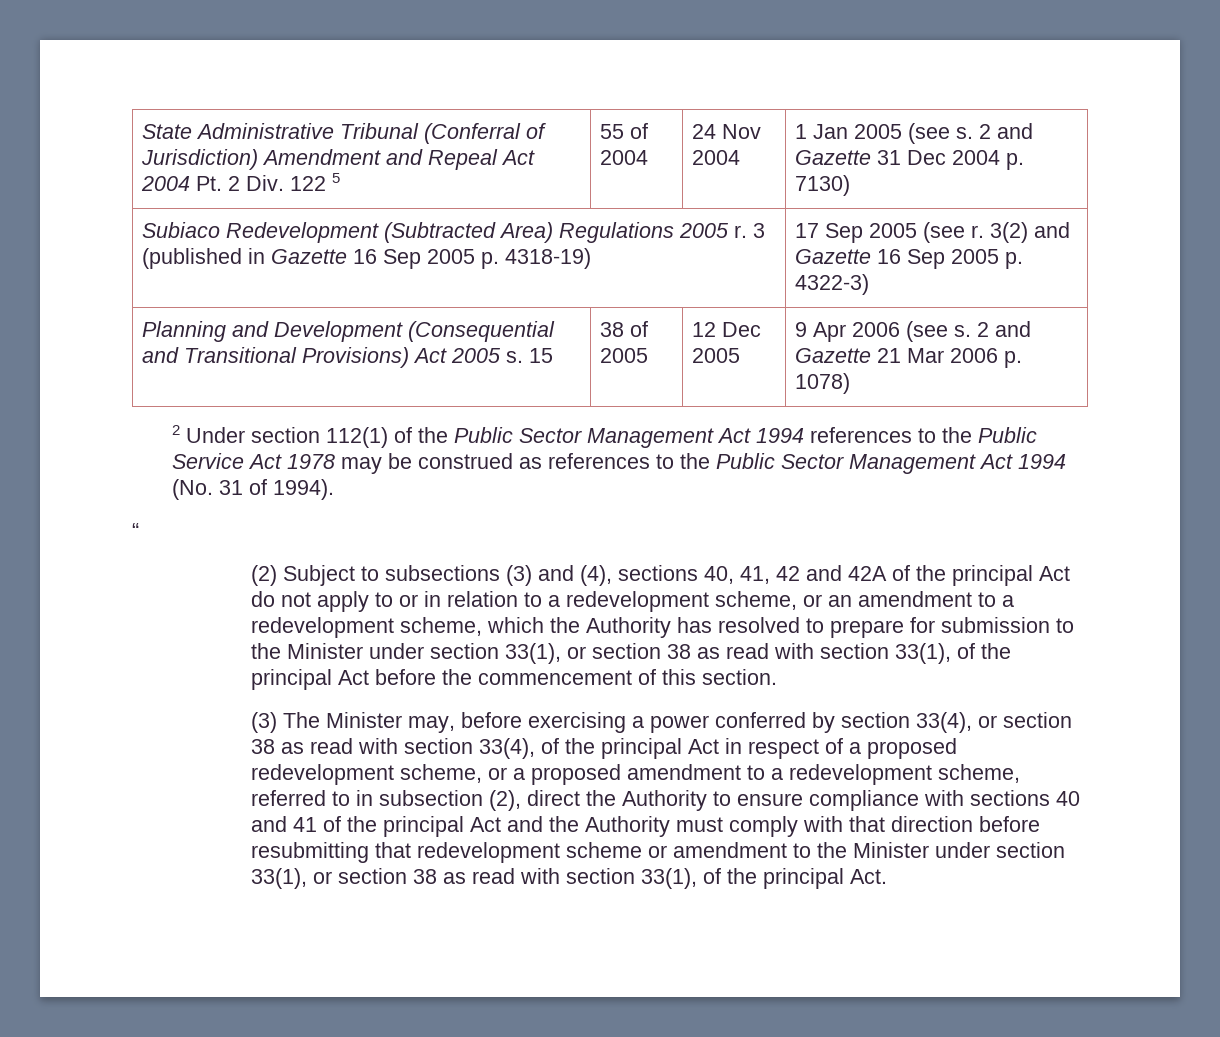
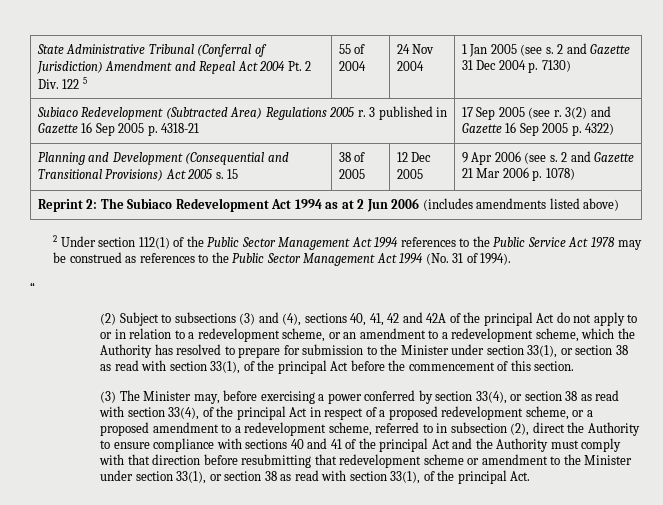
[141,248,242,269] (published -> [378,106,433,120] published
[504,248,591,269] 4318-19) -> [161,123,200,133] 4318-21
[794,274,869,295] 4322-3) -> [585,123,615,135] 4322)
(850, 383) none -> [37,198,620,212] // Reprint 2: The Subiaco Redevelopment Act 1994 as at 2 Jun 2006 (includes amendments listed above)

